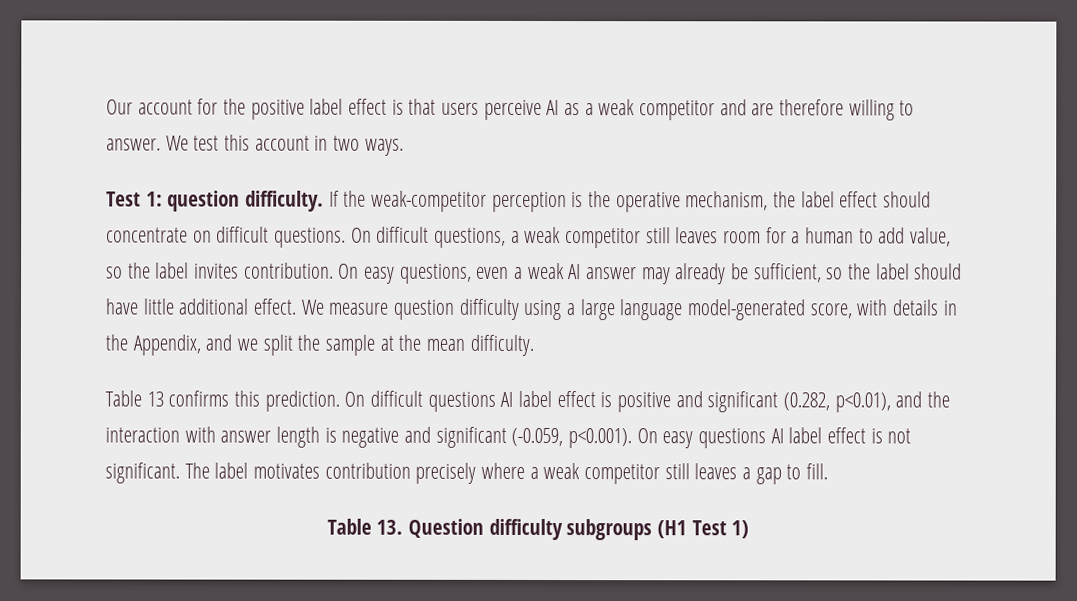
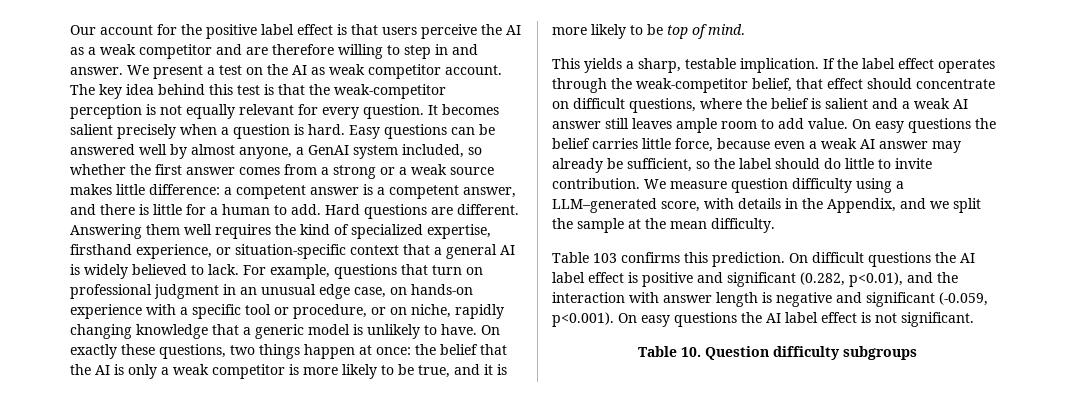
(542, 110) none -> [481,24,502,35] the
[106,134,404,156] [106,190,932,213] [106,226,952,249] [106,262,472,284] answer. We test this account in two ways. // Test 1: question difficulty. If the weak-competitor perception is the operative mechanism, the label effect should concentrate on difficult questions. On difficult questions, a weak competitor still leaves room for a human to add value, so the label invites contribution. On easy questions, -> [404,44,478,59] [70,64,502,79] [70,84,446,99] [70,104,499,119] [70,124,495,139] [70,144,482,159] [70,164,494,179] [70,184,516,199] [70,204,519,219] [70,224,491,239] [70,244,515,259] [70,264,483,279] [70,284,473,299] [70,304,504,319] [70,324,500,339] [70,344,507,359] [70,364,507,379] [552,24,745,39] [552,58,995,73] [552,78,995,93] [552,98,968,113] [552,118,996,133] [552,138,770,152] step in and answer. We present a test on the AI as weak competitor account. The key idea behind this test is that the weak-competitor perception is not equally relevant for every question. It becomes salient precisely when a question is hard. Easy questions can be answered well by almost anyone, a GenAI system included, so whether the first answer comes from a strong or a weak source makes little difference: a competent answer is a competent answer, and there is little for a human to add. Hard questions are different. Answering them well requires the kind of specialized expertise, firsthand experience, or situation-specific context that a general AI is widely believed to lack. For example, questions that turn on professional judgment in an unusual edge case, on hands-on experience with a specific tool or procedure, or on niche, rapidly changing knowledge that a generic model is unlikely to have. On exactly these questions, two things happen at once: the belief that the AI is only a weak competitor is more likely to be true, and it is more likely to be top of mind. // This yields a sharp, testable implication. If the label effect operates through the weak-competitor belief, that effect should concentrate on difficult questions, where the belief is salient and a weak AI answer still leaves ample room to add value. On easy questions the belief carries little force, because
[105,298,298,315] have little additional effect. -> [824,158,932,169] [552,178,640,189] do little to invite contribution.
[579,299,807,321] large language model-generated -> [552,198,657,213] LLM–generated
[146,391,164,407] 13 -> [593,253,617,263] 103
(496, 401) none -> [935,252,956,263] the
(767, 438) none -> [741,312,762,323] the
[184,462,829,485] [326,518,404,535] The label motivates contribution precisely where a weak competitor still leaves a gap to fill. // Table 13. -> [638,346,701,357] // Table 10.
[657,520,750,539] (H1 Test 1) -> (917, 353) none

